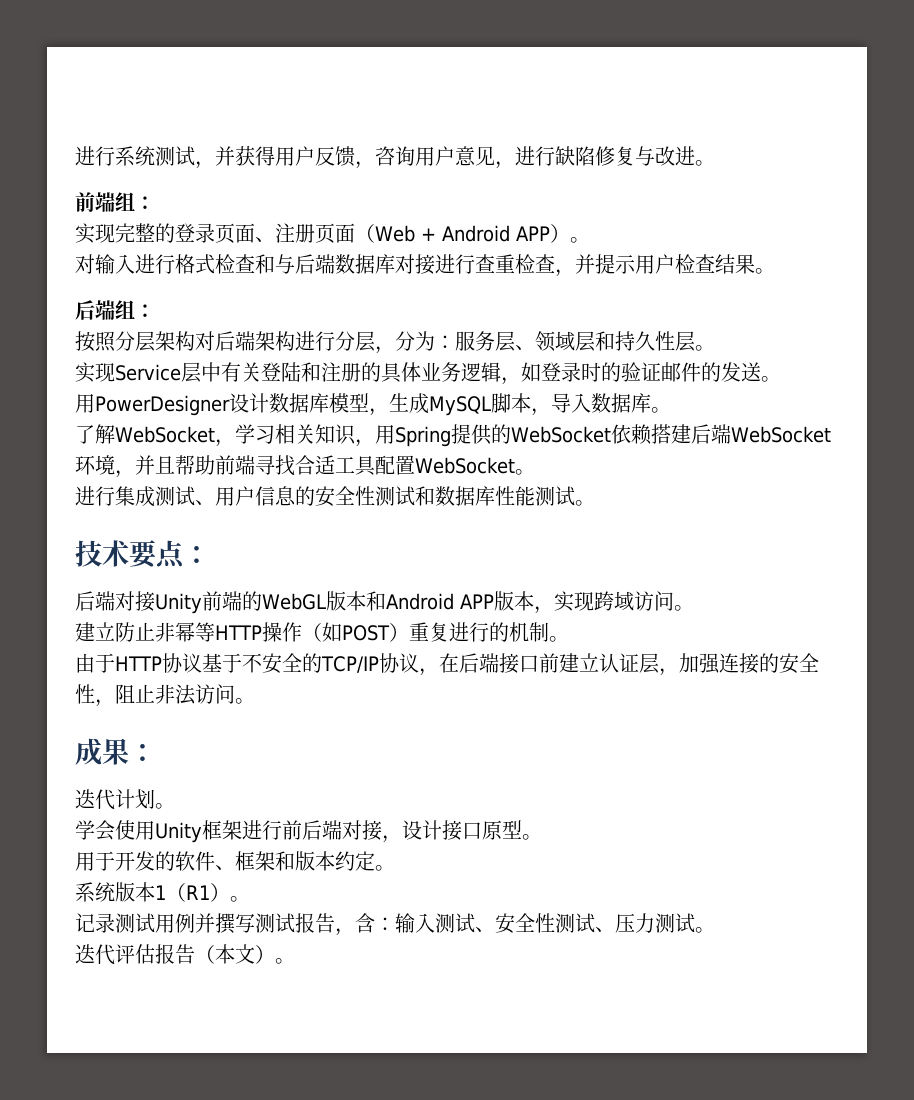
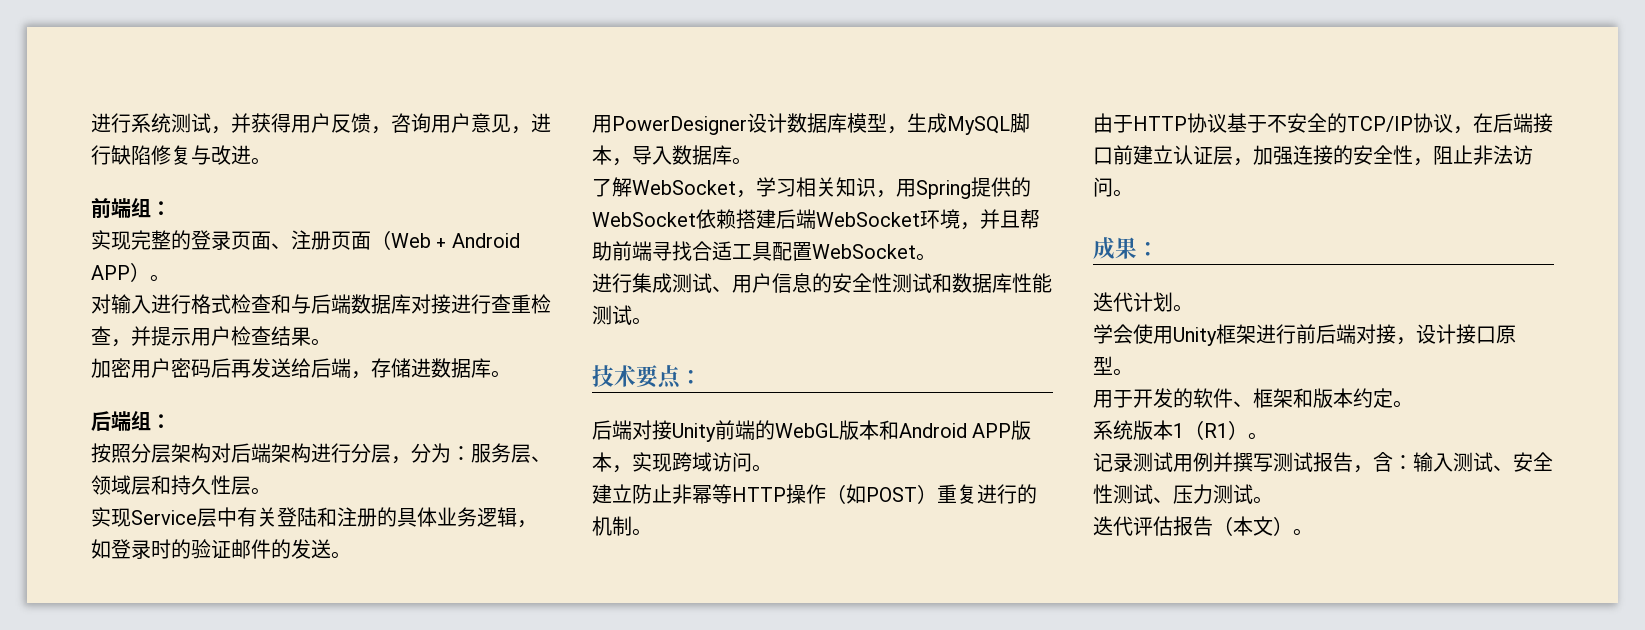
(775, 271) none -> [91,358,511,379] // 加密用户密码后再发送给后端，存储进数据库。

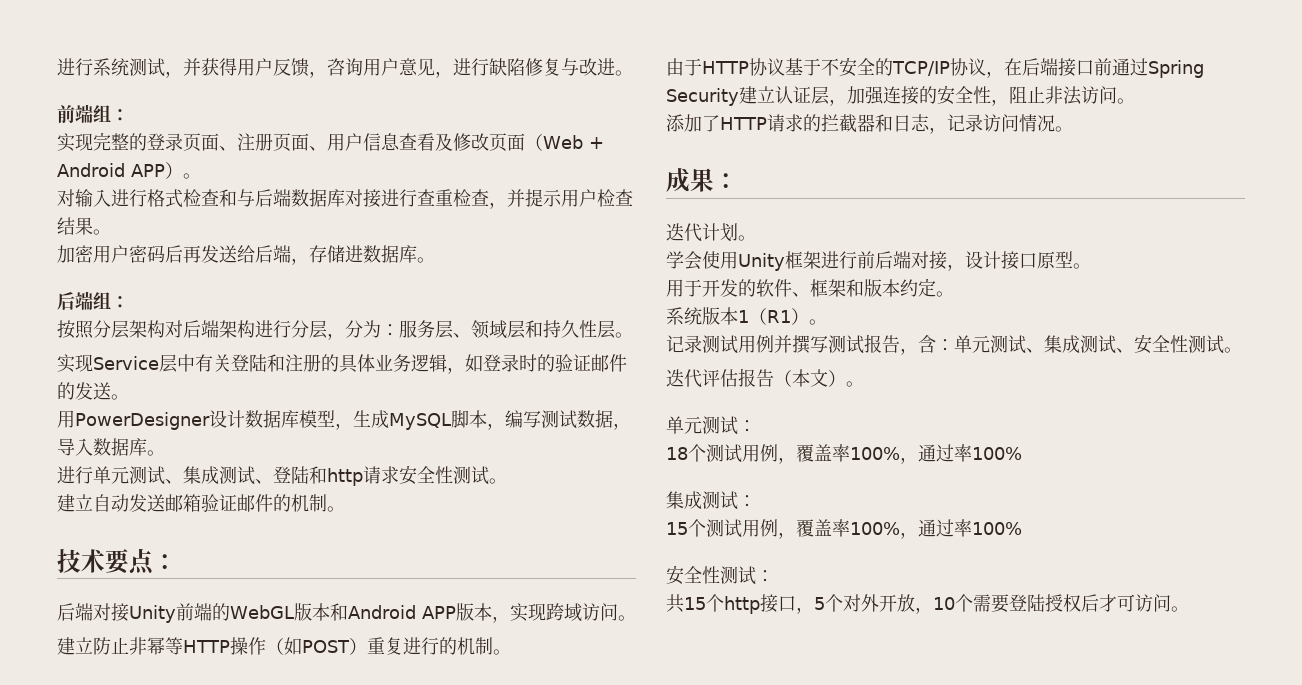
(371, 240) none -> [309,133,525,152] 、用户信息查看及修改页面
(632, 162) none -> [505,410,631,430] 编写测试数据，
[592,177,1031,199] [592,209,1040,230] [592,241,936,261] [592,273,1052,293] [592,305,632,325] 了解WebSocket，学习相关知识，用Spring提供的WebSocket依赖搭建后端WebSocket环境，并且帮助前端寻找合适工具配置WebSocket。 // 进行集成测试、用户信息的安全性测试和数据库性能测试 -> [57,465,507,486] [57,494,327,512] 进行单元测试、集成测试、登陆和http请求安全性测试。 // 建立自动发送邮箱验证邮件的机制
(1133, 155) none -> [1111,58,1204,78] [666,88,739,106] 通过Spring Security
(1133, 193) none -> [666,114,1073,134] // 添加了HTTP请求的拦截器和日志，记录访问情况。
[1413,452,1453,472] 输入 -> [954,335,1080,354] 单元测试、集成
[1153,484,1253,504] 、压力测试 -> (1224, 344) none
(1313, 532) none -> [666,416,756,435] [666,444,1022,464] [666,491,756,510] [666,519,1022,539] [666,565,774,585] [666,594,1189,614] // 单元测试： // 18个测试用例，覆盖率100%，通过率100% // 集成测试： // 15个测试用例，覆盖率100%，通过率100% // 安全性测试： // 共15个http接口，5个对外开放，10个需要登陆授权后才可访问。

